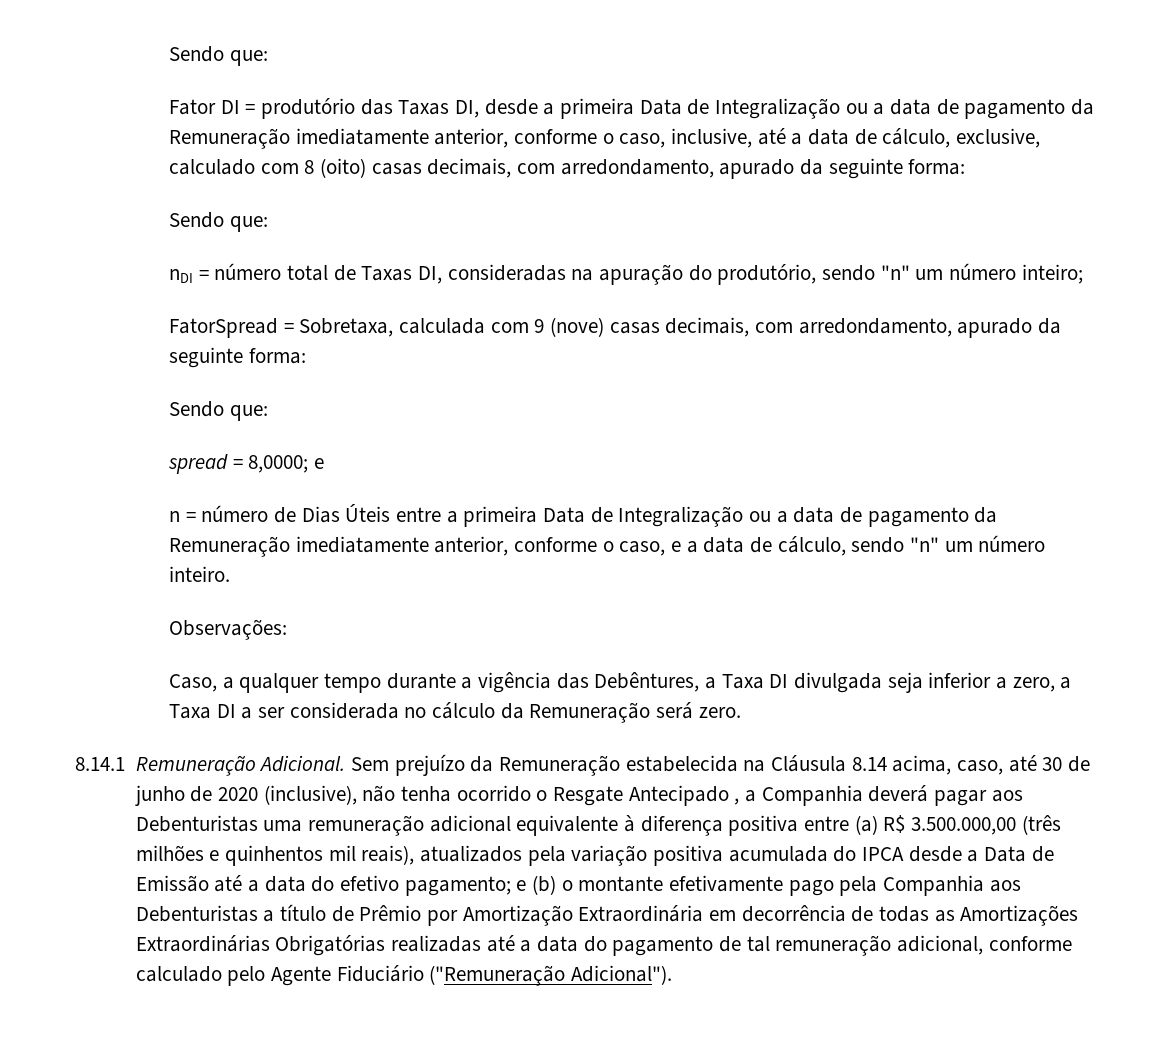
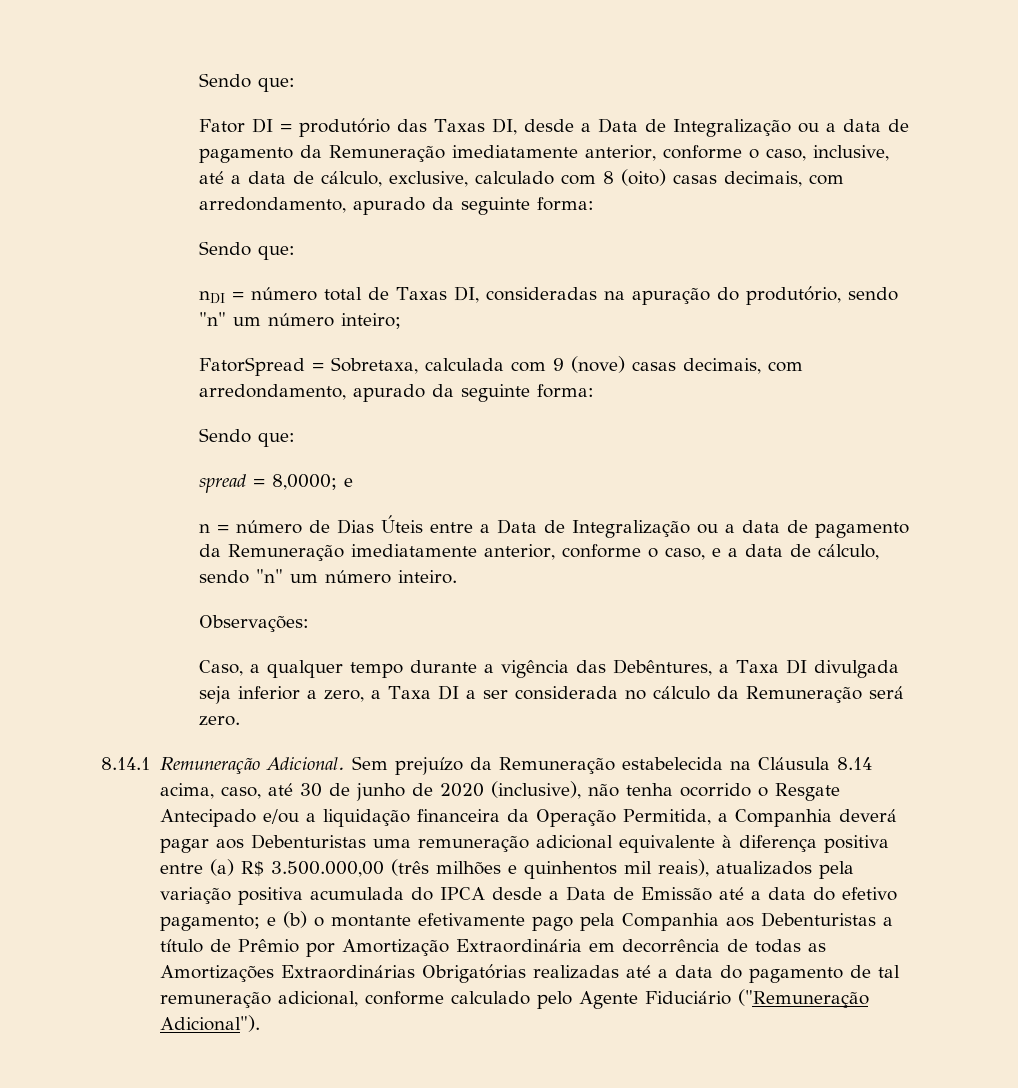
[560,98,635,119] primeira -> (592, 127) none
[463,506,538,527] primeira -> (491, 528) none
[734,798,740,805] , -> [262,809,711,827] e/ou a liquidação financeira da Operação Permitida,

